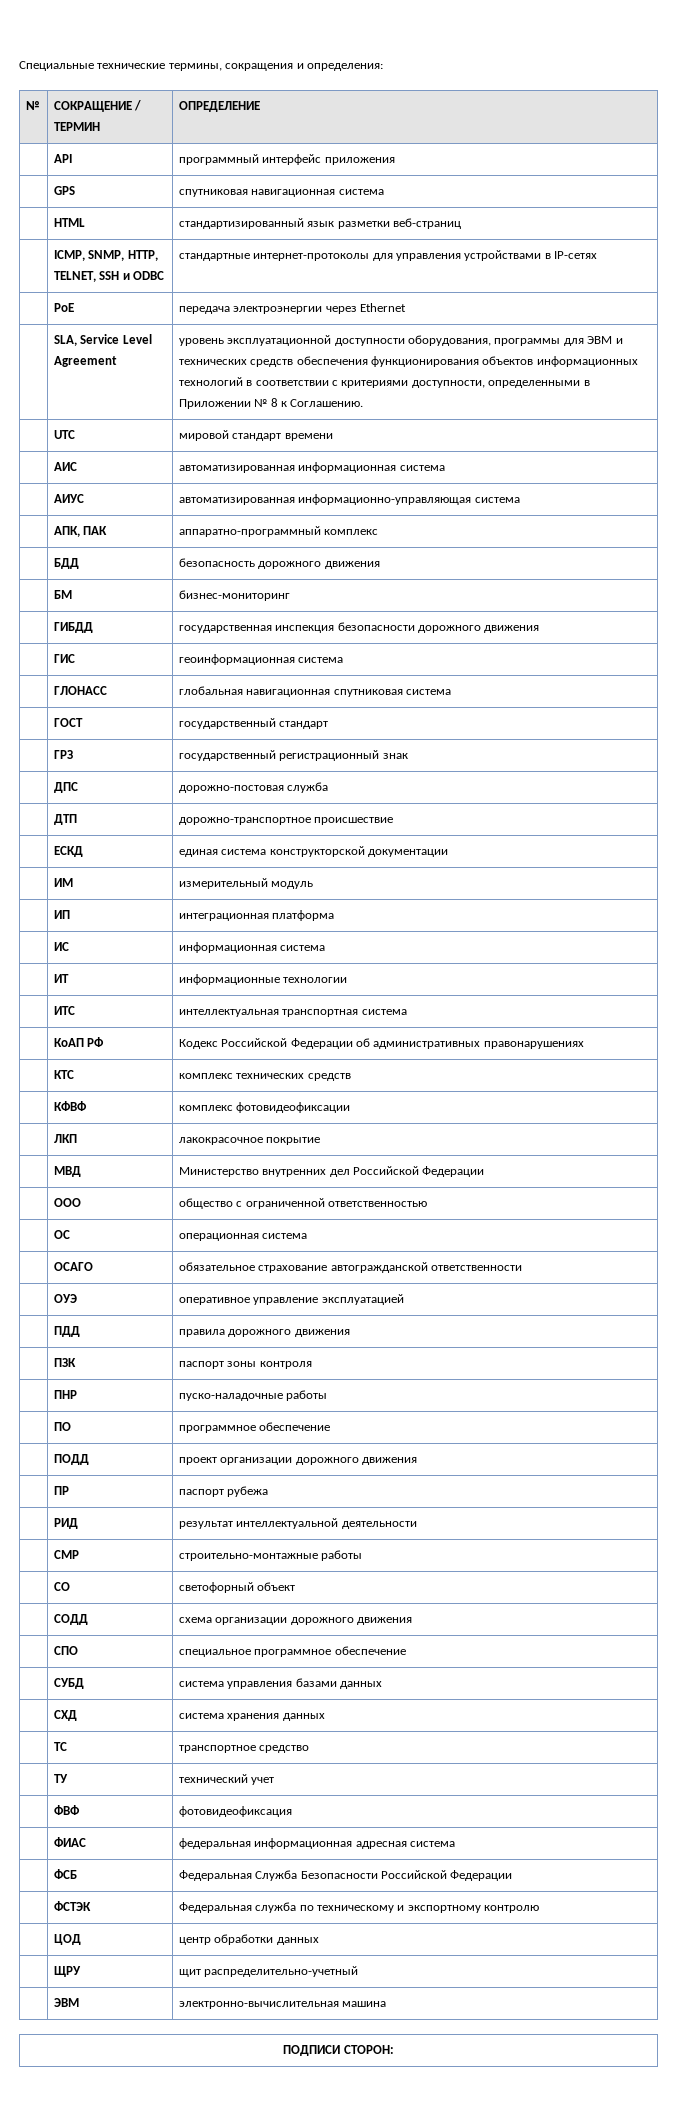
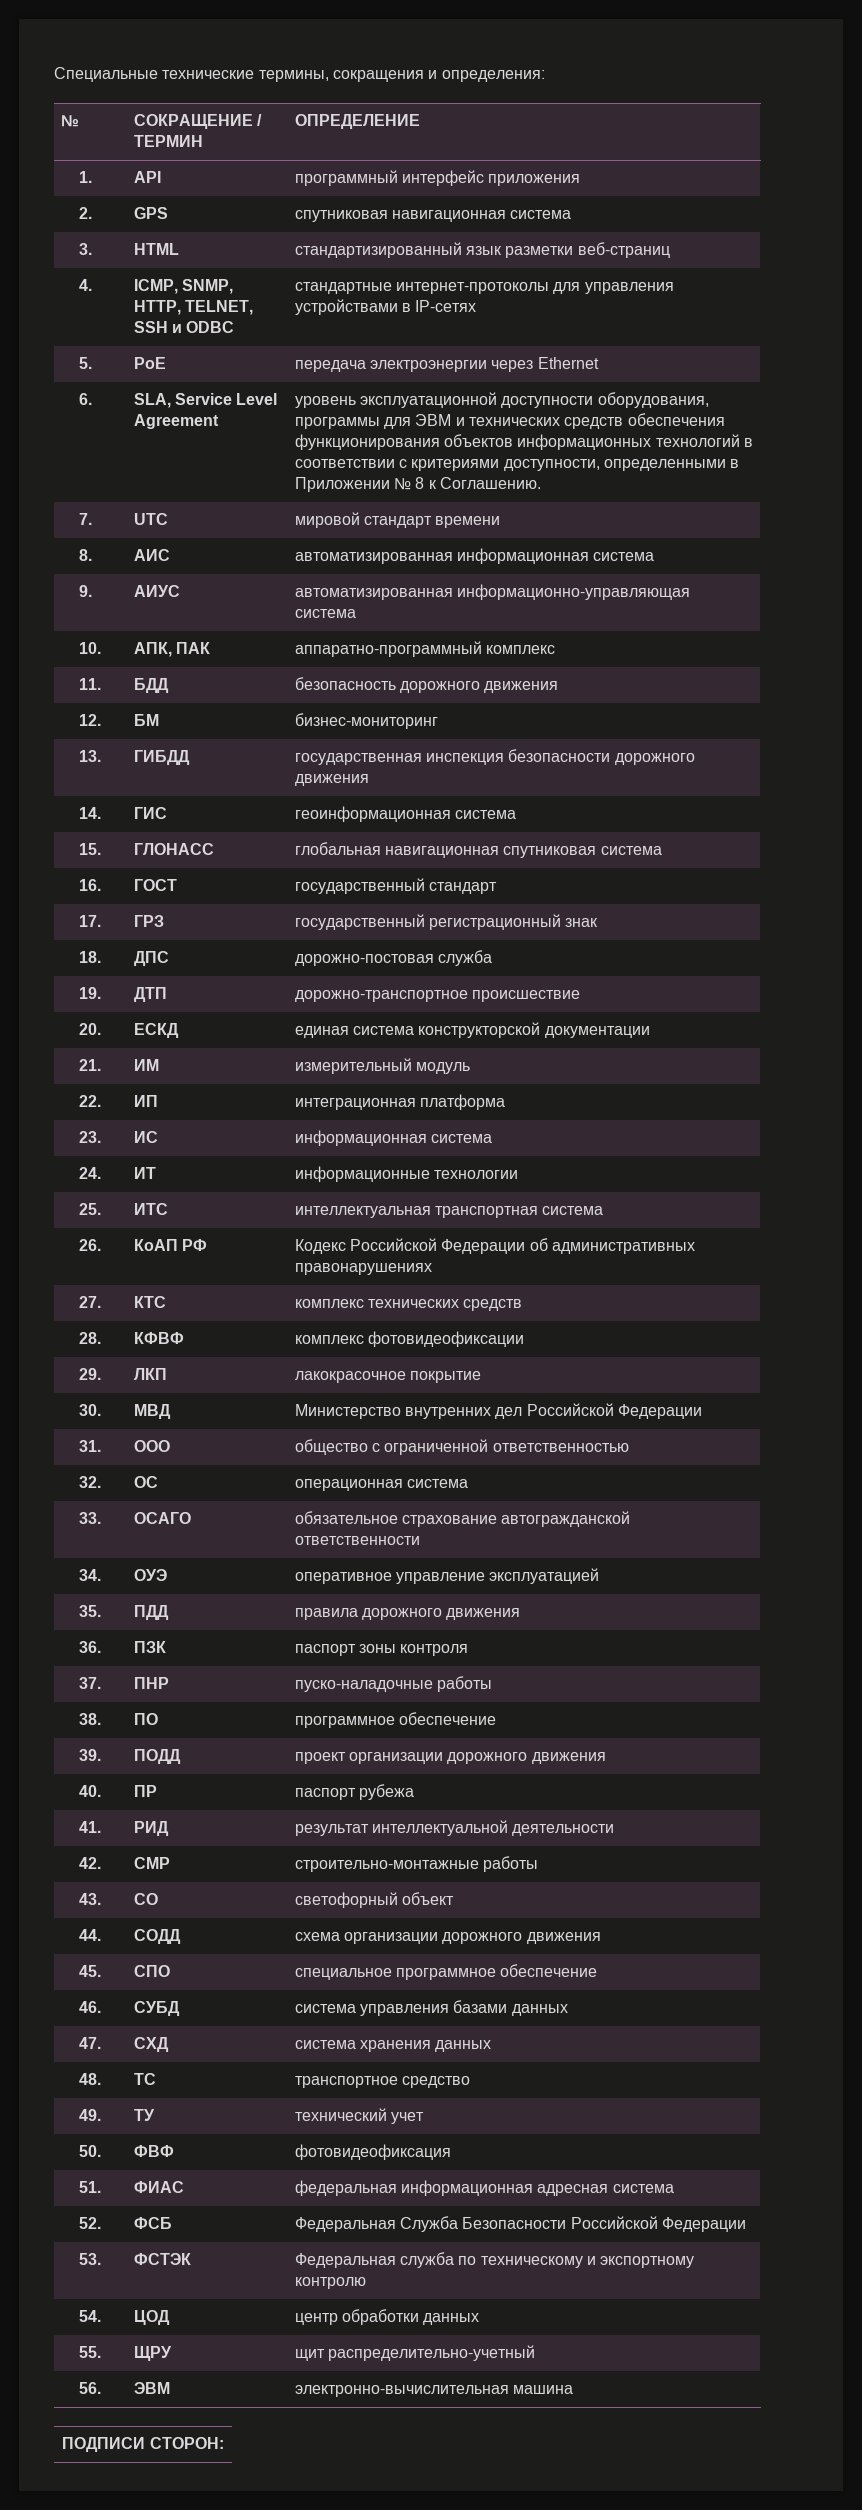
(260, 106) none -> [78,171,92,183] 1.
(395, 161) none -> [78,207,92,219] 2.
(384, 192) none -> [78,243,92,255] 3.
(462, 223) none -> [78,279,92,291] 4.
(598, 255) none -> [78,357,92,369] 5.
(407, 307) none -> [78,393,92,405] 6.
(364, 403) none -> [78,513,92,525] 7.
(333, 437) none -> [78,549,92,561] 8.
(445, 468) none -> [78,585,92,597] 9.
(520, 500) none -> [78,642,101,654] 10.
(379, 532) none -> [78,678,101,690] 11.
(380, 565) none -> [78,714,101,726] 12.
(290, 595) none -> [78,750,101,762] 13.
(540, 629) none -> [78,807,101,819] 14.
(344, 660) none -> [78,843,101,855] 15.
(452, 692) none -> [78,879,101,891] 16.
(329, 725) none -> [78,915,101,927] 17.
(408, 756) none -> [78,951,101,963] 18.
(329, 787) none -> [78,987,101,999] 19.
(394, 821) none -> [78,1023,101,1035] 20.
(449, 853) none -> [78,1059,101,1071] 21.
(314, 885) none -> [78,1095,101,1107] 22.
(335, 915) none -> [78,1131,101,1143] 23.
(326, 948) none -> [78,1167,101,1179] 24.
(348, 980) none -> [78,1203,101,1215] 25.
(407, 1012) none -> [78,1239,101,1251] 26.
(584, 1045) none -> [78,1296,101,1308] 27.
(351, 1077) none -> [78,1332,101,1344] 28.
(351, 1107) none -> [78,1368,101,1380] 29.
(321, 1141) none -> [78,1404,101,1416] 30.
(485, 1171) none -> [78,1440,101,1452] 31.
(428, 1204) none -> [78,1476,101,1488] 32.
(308, 1236) none -> [78,1512,101,1524] 33.
(523, 1268) none -> [78,1569,101,1581] 34.
(404, 1299) none -> [78,1605,101,1617] 35.
(350, 1333) none -> [78,1641,101,1653] 36.
(312, 1365) none -> [78,1677,101,1689] 37.
(328, 1395) none -> [78,1713,101,1725] 38.
(331, 1426) none -> [78,1749,101,1761] 39.
(418, 1461) none -> [78,1785,101,1797] 40.
(269, 1491) none -> [78,1821,101,1833] 41.
(417, 1525) none -> [78,1857,101,1869] 42.
(363, 1555) none -> [78,1893,101,1905] 43.
(296, 1586) none -> [78,1929,101,1941] 44.
(413, 1621) none -> [78,1965,101,1977] 45.
(406, 1650) none -> [78,2001,101,2013] 46.
(383, 1685) none -> [78,2037,101,2049] 47.
(325, 1717) none -> [78,2073,101,2085] 48.
(310, 1749) none -> [78,2109,101,2121] 49.
(275, 1781) none -> [78,2145,101,2157] 50.
(292, 1811) none -> [78,2181,101,2193] 51.
(456, 1844) none -> [78,2217,101,2229] 52.
(513, 1875) none -> [78,2253,101,2265] 53.
(540, 1909) none -> [78,2310,101,2322] 54.
(319, 1941) none -> [78,2346,101,2358] 55.
(359, 1971) none -> [78,2382,101,2394] 56.

